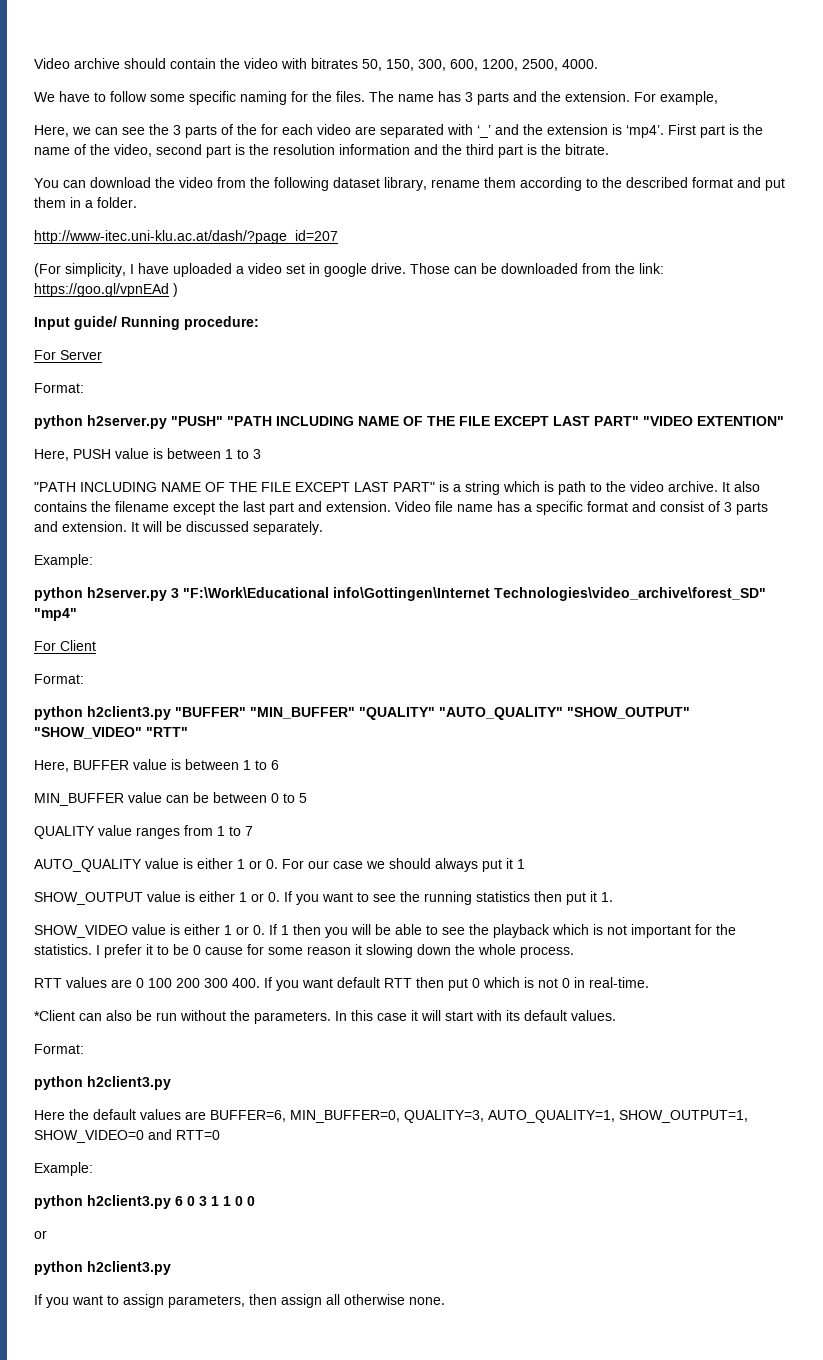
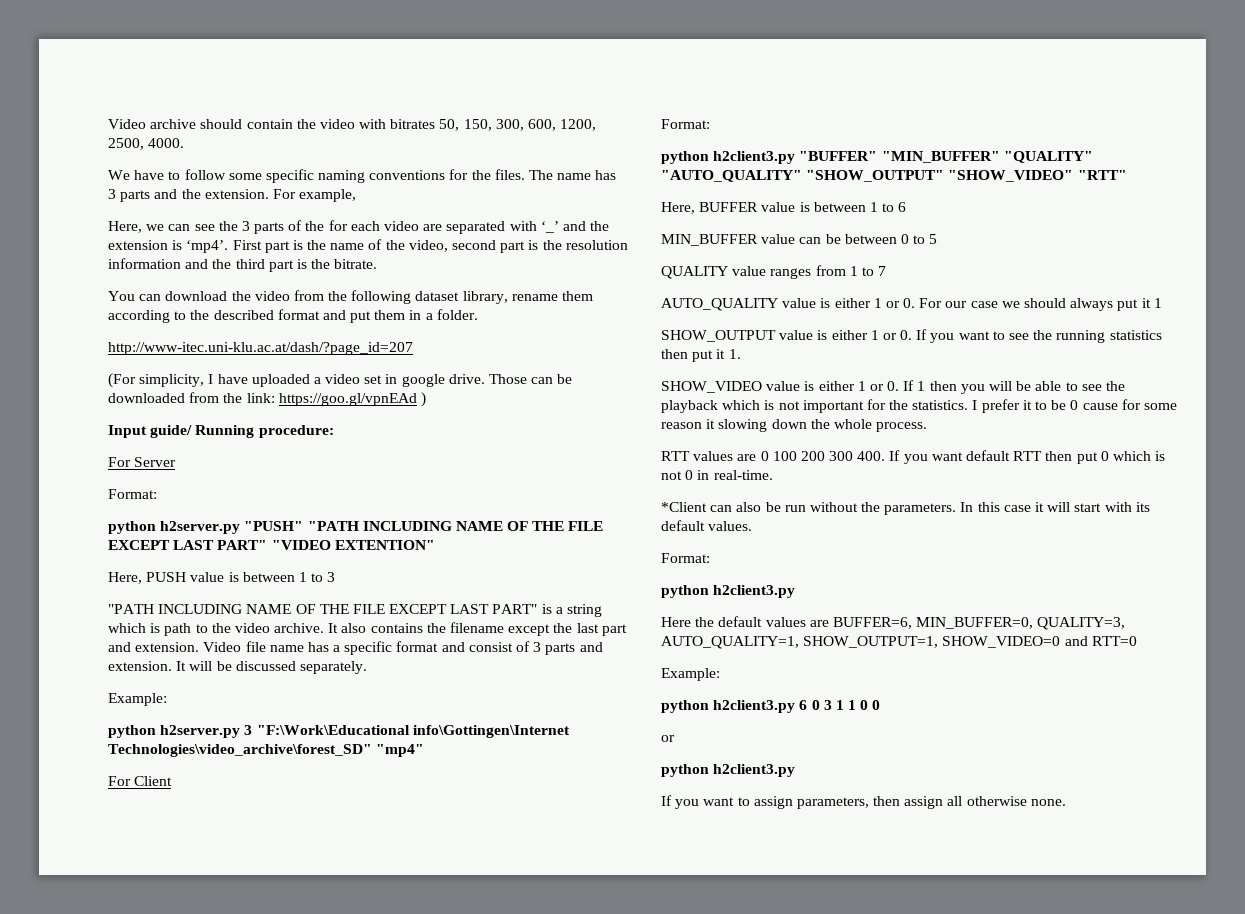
(287, 98) none -> [369,170,446,180] conventions

